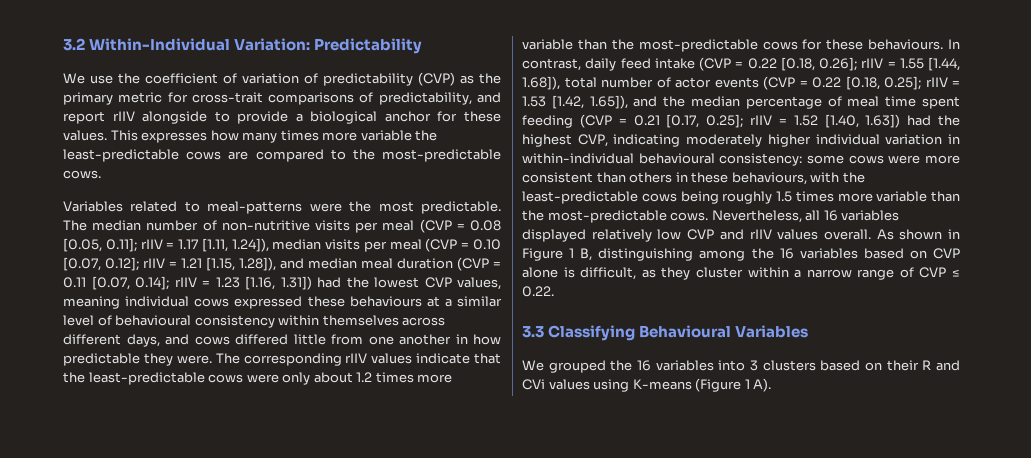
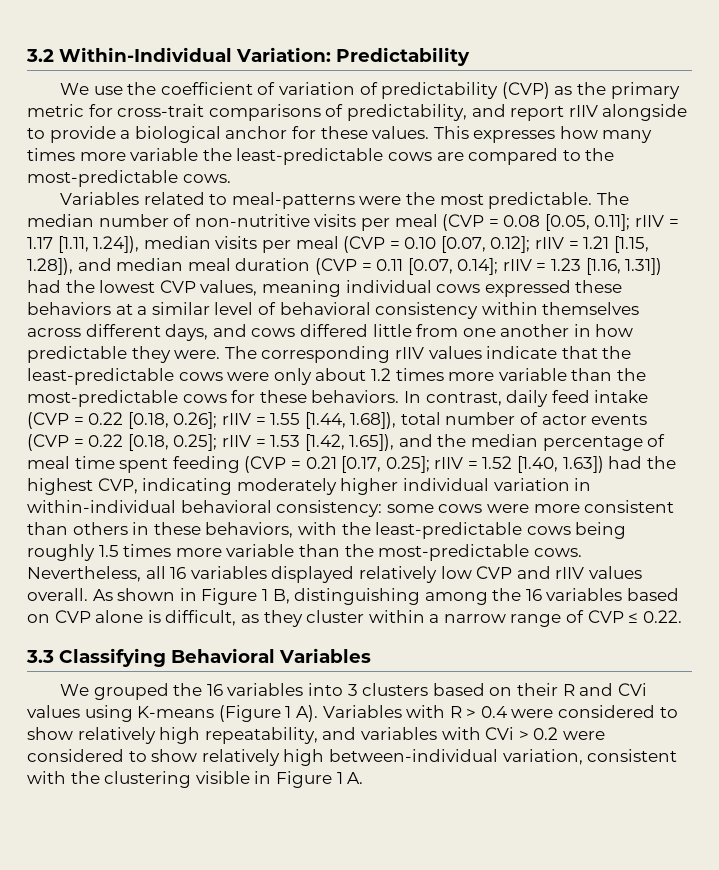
[349,296,422,307] behaviours -> [27,302,111,315] behaviors
[115,315,192,326] behavioural -> [279,302,371,315] behavioral
[868,39,944,50] behaviours. -> [311,390,400,403] behaviors.
[638,153,715,164] behavioural -> [180,500,272,513] behavioral
[731,172,807,185] behaviours, -> [205,522,294,538] behaviors,
[639,325,732,338] Behavioural -> [171,648,275,663] Behavioral
(772, 385) none -> [322,705,678,718] [27,727,605,744] [27,749,678,766] [27,771,364,788] Variables with R > 0.4 were considered to show relatively high repeatability, and variables with CVi > 0.2 were considered to show relatively high between-individual variation, consistent with the clustering visible in Figure 1 A.

